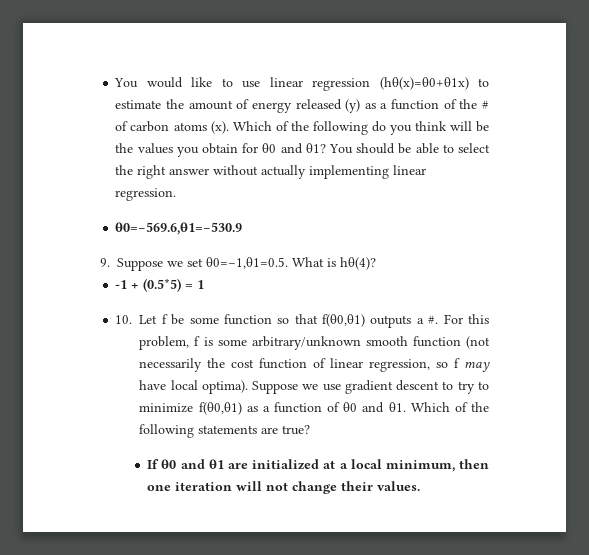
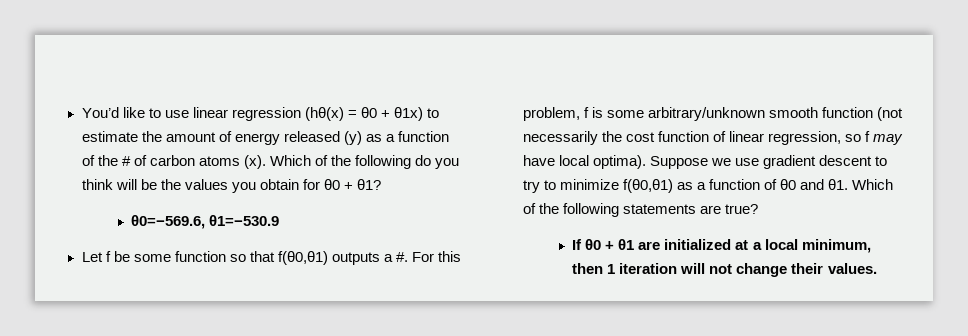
[114,77,183,88] You would -> [81,107,119,118] You’d
[379,77,469,90] (hθ(x)=θ0+θ1x) -> [304,107,424,121] (hθ(x) = θ0 + θ1x)
[280,143,303,154] and -> [343,182,353,190] +
[328,143,490,154] [115,165,427,179] [115,188,177,201] [115,222,243,235] [100,257,376,271] [115,278,205,292] [115,315,133,324] You should be able to select the right answer without actually implementing linear regression. // θ0=−569.6,θ1=−530.9 // 9. Suppose we set θ0=−1,θ1=0.5. What is hθ(4)? // -1 + (0.5*5) = 1 // 10. -> [131,215,280,229] // θ0=−569.6, θ1=−530.9 //
[180,459,205,469] and -> [605,241,615,250] +
[147,485,172,491] one -> [607,264,616,274] 1

